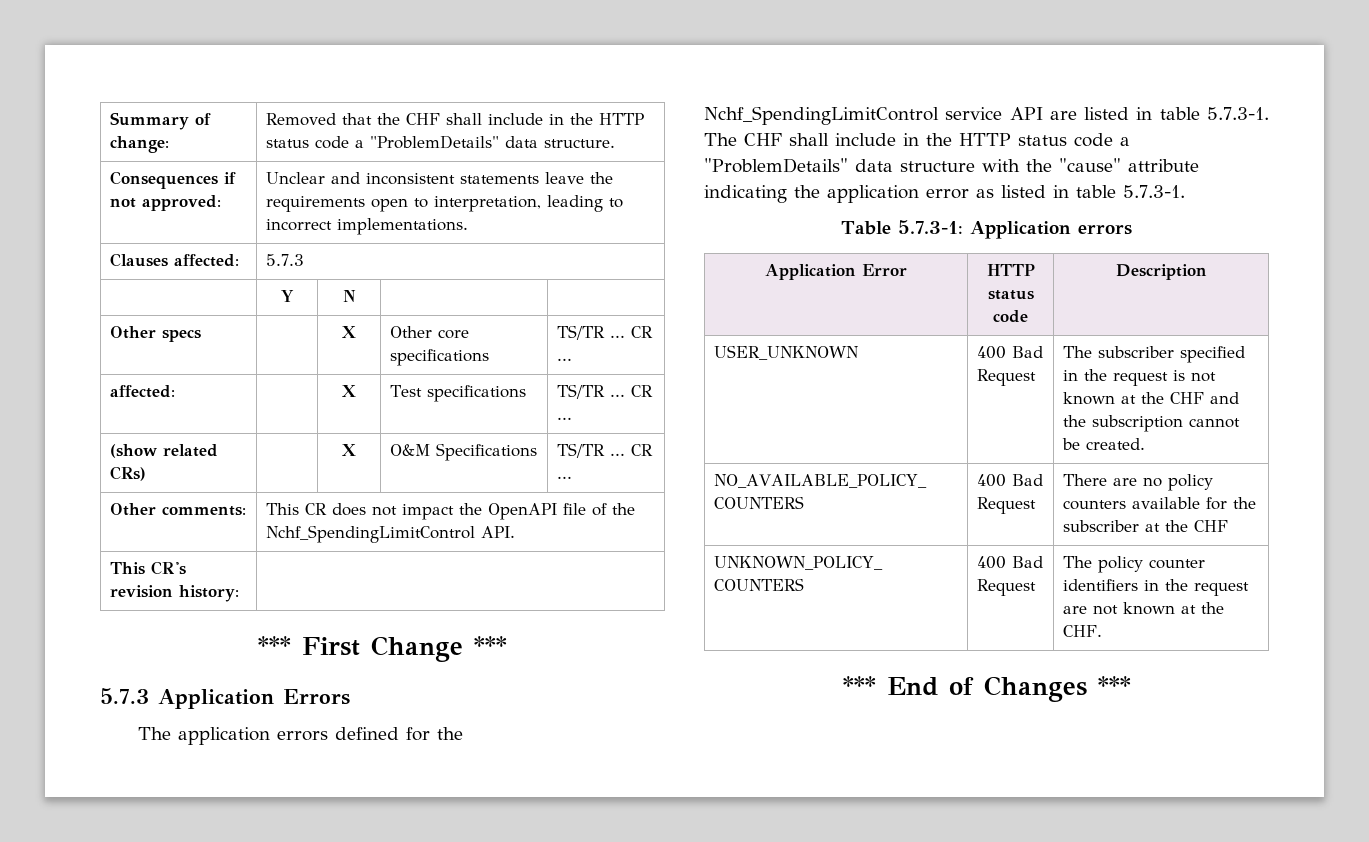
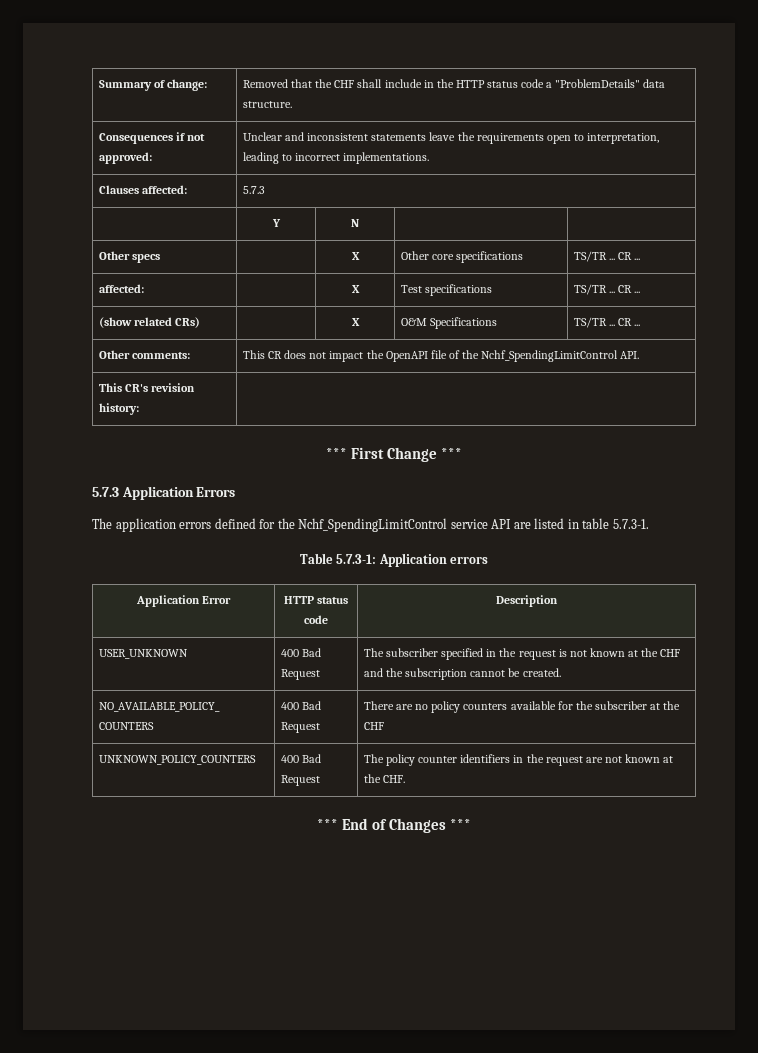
[704,133,1130,147] [704,158,1199,173] [704,185,1185,203] The CHF shall include in the HTTP status code a "ProblemDetails" data structure with the "cause" attribute indicating the application error as listed in table 5.7.3-1. -> (649, 524) none

